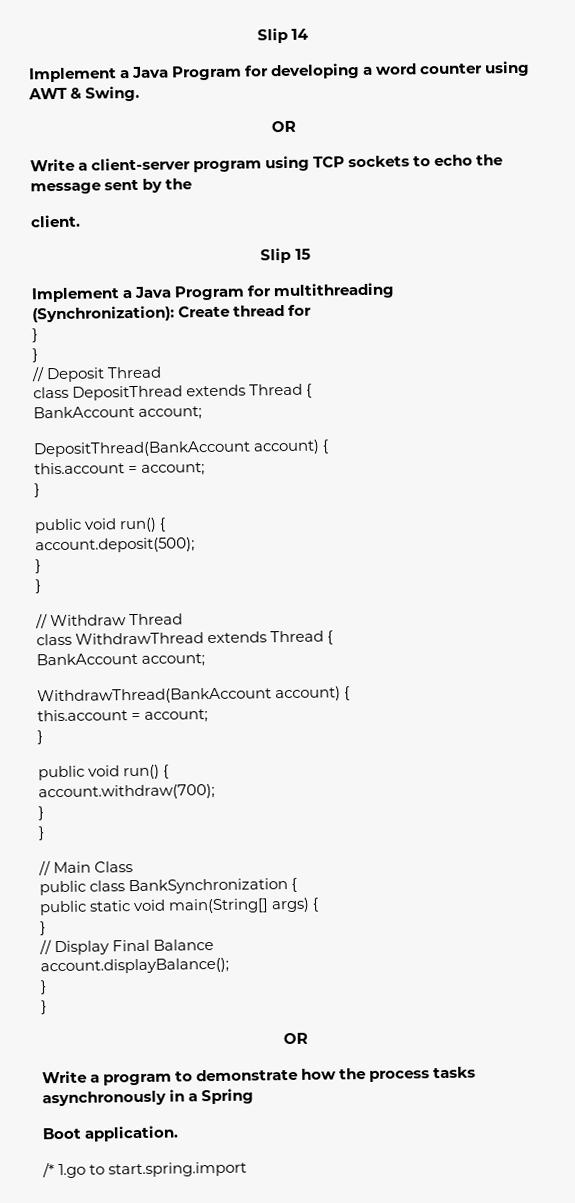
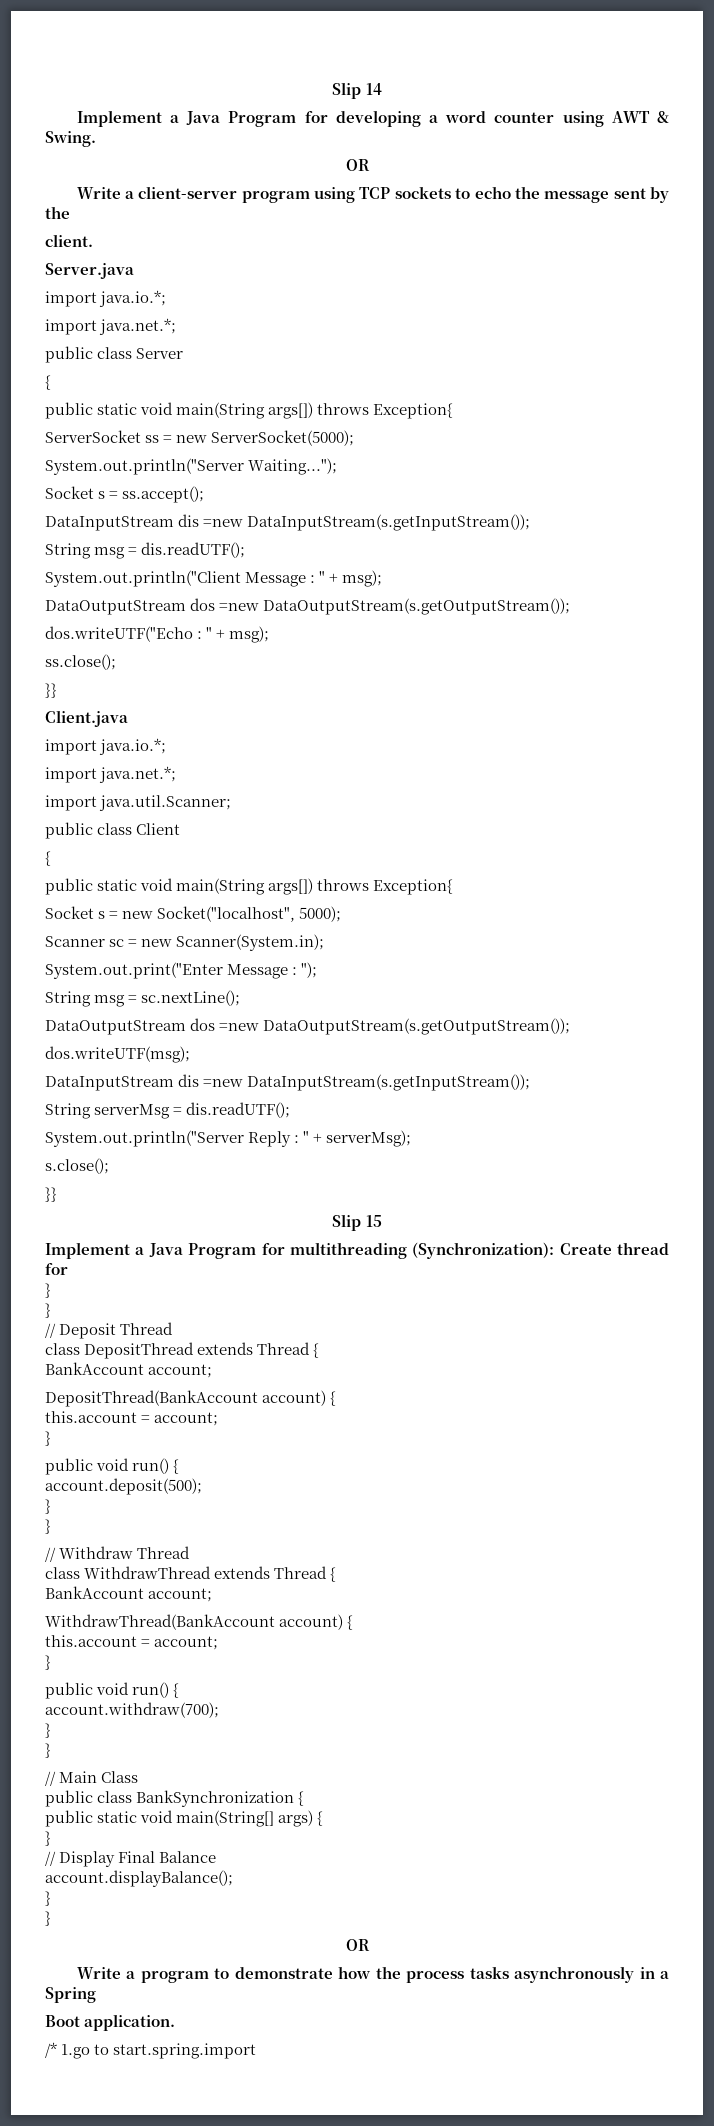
(81, 221) none -> [45,263,134,279] [45,290,167,307] [45,318,177,335] [45,346,184,363] [45,375,51,390] [45,402,454,419] [45,430,355,446] [45,458,338,475] [45,486,205,503] [45,514,531,531] [45,542,246,559] [45,570,383,587] [45,598,571,615] [45,626,270,643] [45,654,116,670] [45,683,57,698] [45,710,128,727] [45,738,167,755] [45,766,177,783] [45,795,232,811] [45,822,181,839] [45,851,51,866] [45,878,454,895] [45,906,342,922] [45,934,325,951] [45,962,318,979] [45,990,241,1007] [45,1018,571,1035] [45,1046,190,1063] [45,1074,531,1091] [45,1102,291,1119] [45,1130,412,1147] [45,1158,109,1174] [45,1187,57,1202] // Server.java // import java.io.*; // import java.net.*; // public class Server // { // public static void main(String args[]) throws Exception{ // ServerSocket ss = new ServerSocket(5000); // System.out.println("Server Waiting..."); // Socket s = ss.accept(); // DataInputStream dis =new DataInputStream(s.getInputStream()); // String msg = dis.readUTF(); // System.out.println("Client Message : " + msg); // DataOutputStream dos =new DataOutputStream(s.getOutputStream()); // dos.writeUTF("Echo : " + msg); // ss.close(); // }} // Client.java // import java.io.*; // import java.net.*; // import java.util.Scanner; // public class Client // { // public static void main(String args[]) throws Exception{ // Socket s = new Socket("localhost", 5000); // Scanner sc = new Scanner(System.in); // System.out.print("Enter Message : "); // String msg = sc.nextLine(); // DataOutputStream dos =new DataOutputStream(s.getOutputStream()); // dos.writeUTF(msg); // DataInputStream dis =new DataInputStream(s.getInputStream()); // String serverMsg = dis.readUTF(); // System.out.println("Server Reply : " + serverMsg); // s.close(); // }}

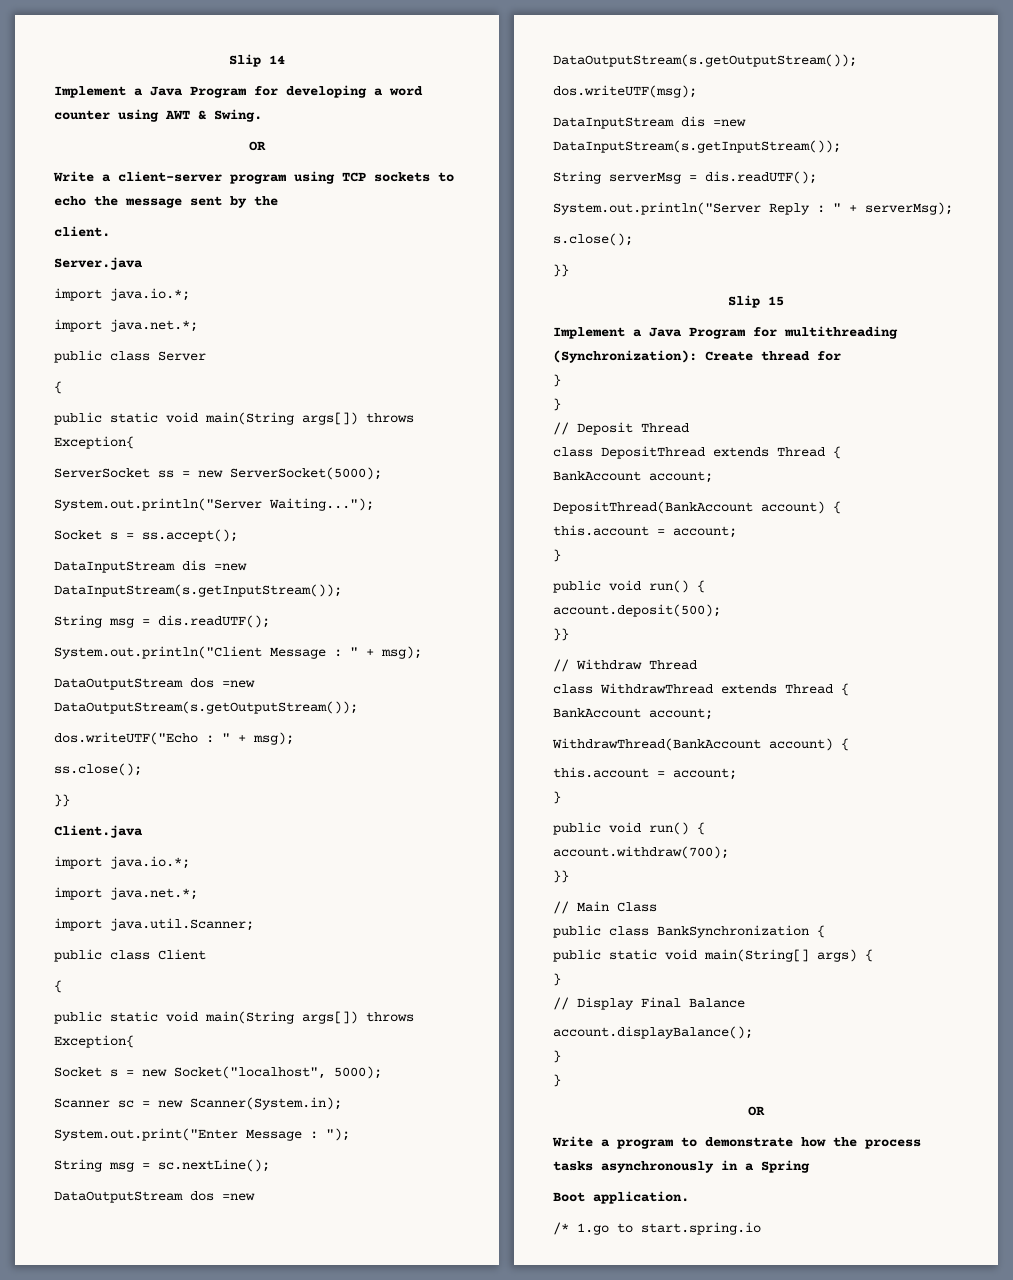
[45,1499,51,1514] [45,1519,51,1534] } // } -> [553,628,569,641] }}
[45,1723,51,1738] [45,1743,51,1758] } // } -> [553,870,569,883] }}
[113,2043,257,2059] start.spring.import -> [641,1222,761,1235] start.spring.io

